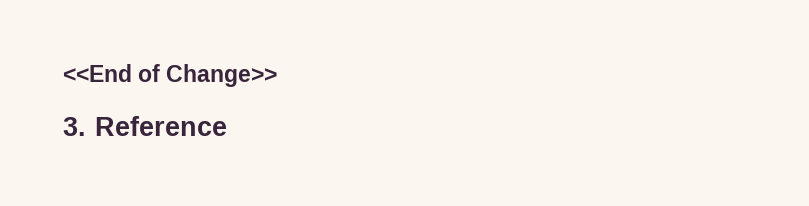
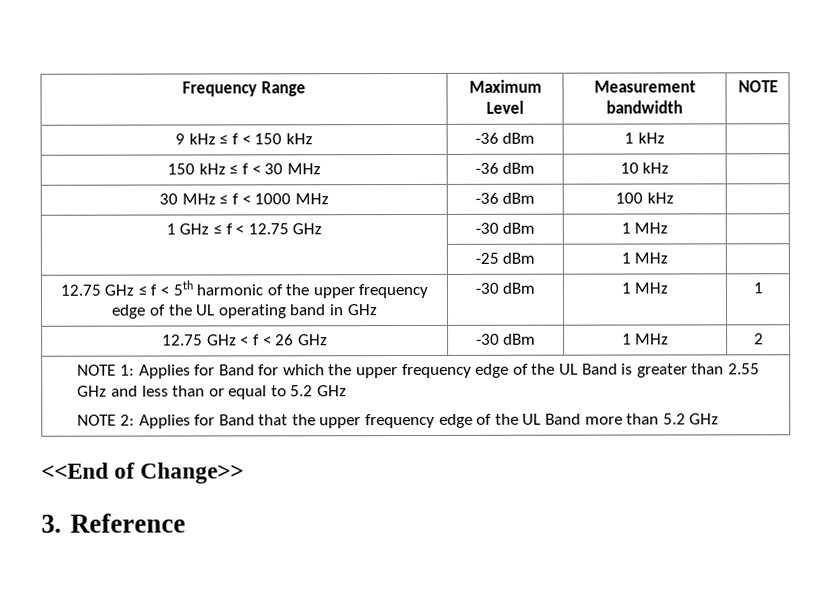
(63, 73) none -> [182,81,306,97] [468,79,542,93] [486,100,524,114] [593,80,696,93] [606,100,683,114] [737,80,778,93] [175,133,313,145] [474,132,536,144] [624,132,665,144] [167,163,321,175] [474,162,536,174] [619,162,670,174] [159,193,329,205] [474,192,536,204] [615,192,674,204] [165,223,323,235] [474,222,536,234] [620,222,669,234] [474,252,536,264] [620,252,669,264] [59,280,429,299] [111,304,378,319] [474,282,536,294] [620,282,669,294] [752,282,763,294] [162,334,328,346] [475,333,537,345] [621,333,670,345] [753,333,764,345] [77,363,760,379] [77,385,348,400] [77,413,720,429] Frequency Range | Maximum Level | Measurement bandwidth | NOTE // 9 kHz ≤ f < 150 kHz | -36 dBm | 1 kHz | // 150 kHz ≤ f < 30 MHz | -36 dBm | 10 kHz | // 30 MHz ≤ f < 1000 MHz | -36 dBm | 100 kHz | // 1 GHz ≤ f < 12.75 GHz | -30 dBm | 1 MHz | // | -25 dBm | 1 MHz | // 12.75 GHz ≤ f < 5th harmonic of the upper frequency edge of the UL operating band in GHz | -30 dBm | 1 MHz | 1 // 12.75 GHz < f < 26 GHz | -30 dBm | 1 MHz | 2 // NOTE 1: Applies for Band for which the upper frequency edge of the UL Band is greater than 2.55 GHz and less than or equal to 5.2 GHz // NOTE 2: Applies for Band that the upper frequency edge of the UL Band more than 5.2 GHz //

